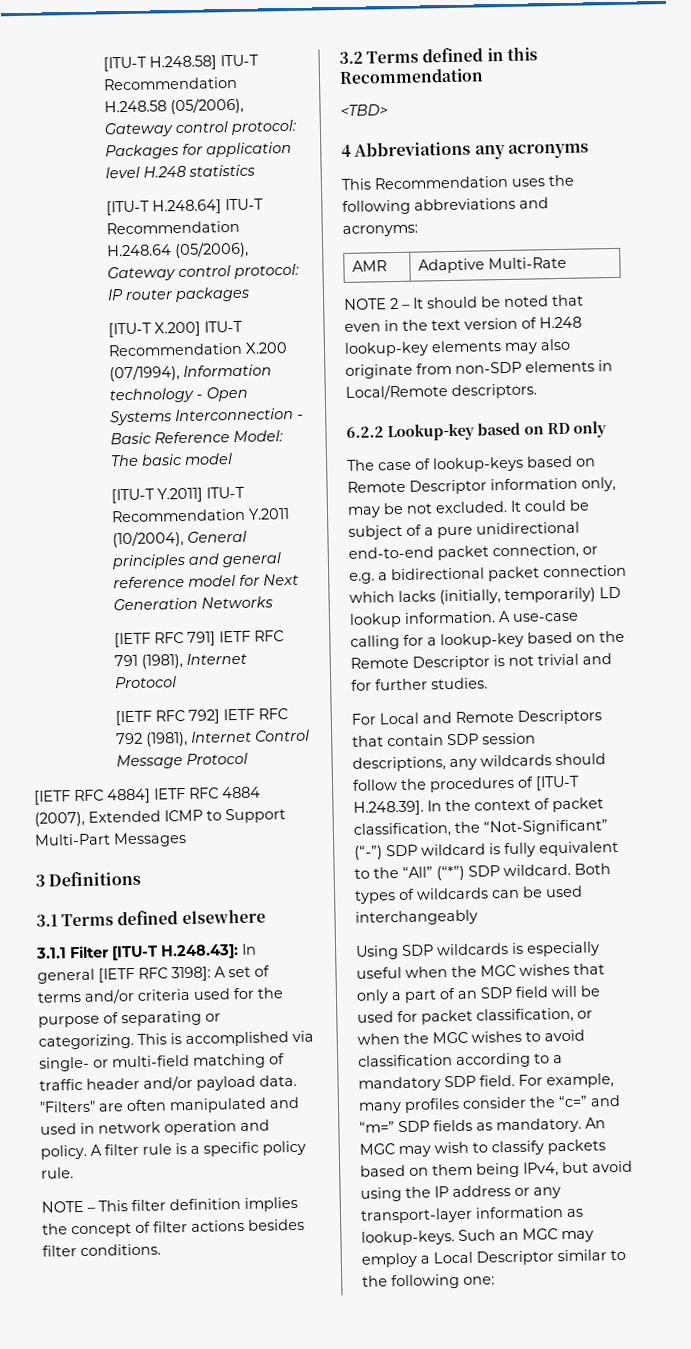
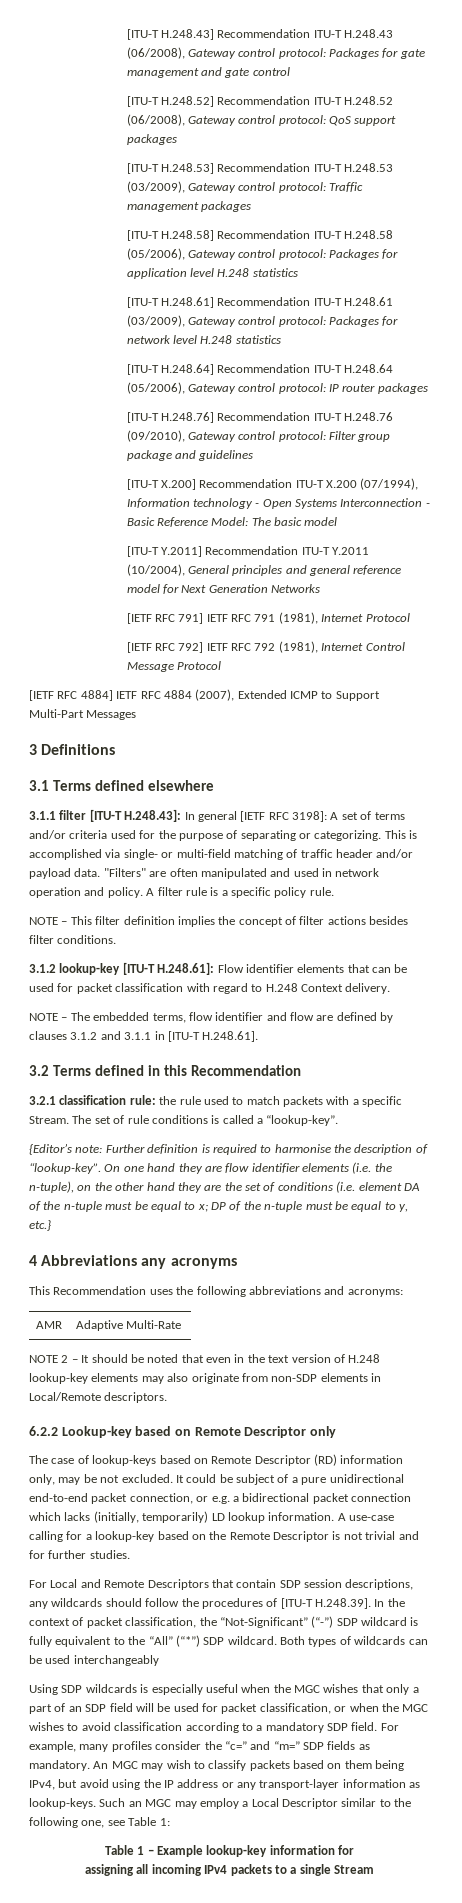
[103,54,260,72] [103,76,239,91] [ITU-T H.248.58] ITU-T Recommendation -> [126,29,394,40] [126,47,425,59] [126,67,290,78] [126,96,394,107] [126,114,397,126] [126,134,177,145] [126,163,394,174] [126,181,364,193] [126,201,251,212] [126,230,342,241] [ITU-T H.248.43] Recommendation ITU-T H.248.43 (06/2008), Gateway control protocol: Packages for gate management and gate control // [ITU-T H.248.52] Recommendation ITU-T H.248.52 (06/2008), Gateway control protocol: QoS support packages // [ITU-T H.248.53] Recommendation ITU-T H.248.53 (03/2009), Gateway control protocol: Traffic management packages // [ITU-T H.248.58] Recommendation ITU-T
(256, 170) none -> [126,297,394,308] [126,315,399,327] [126,335,281,344] // [ITU-T H.248.61] Recommendation ITU-T H.248.61 (03/2009), Gateway control protocol: Packages for network level H.248 statistics
[225,198,265,211] [106,220,241,235] ITU-T Recommendation -> [217,364,342,373] Recommendation ITU-T
(251, 294) none -> [126,412,394,423] [126,430,391,442] [126,450,254,461] // [ITU-T H.248.76] Recommendation ITU-T H.248.76 (09/2010), Gateway control protocol: Filter group package and guidelines
[204,320,244,333] [108,342,244,357] ITU-T Recommendation -> [199,479,324,488] Recommendation ITU-T
[206,486,246,499] [111,508,247,523] ITU-T Recommendation -> [205,546,330,555] Recommendation ITU-T
[69,945,109,959] Filter -> [59,810,87,820] filter
(161, 1249) none -> [29,962,408,975] [29,983,391,994] [29,1012,394,1023] [29,1031,259,1042] // 3.1.2 lookup-key [ITU-T H.248.61]: Flow identifier elements that can be used for packet classification with regard to H.248 Context delivery. // NOTE – The embedded terms, flow identifier and flow are defined by clauses 3.1.2 and 3.1.1 in [ITU-T H.248.61].
[340,104,388,116] <TBD> -> [29,1095,403,1107] [29,1115,339,1126] [29,1143,428,1155] [29,1162,392,1174] [29,1181,420,1193] [29,1201,408,1212] [29,1220,51,1231] 3.2.1 classification rule: the rule used to match packets with a specific Stream. The set of rule conditions is called a “lookup-key”. // {Editor’s note: Further definition is required to harmonise the description of “lookup-key”. On one hand they are flow identifier elements (i.e. the n-tuple), on the other hand they are the set of conditions (i.e. element DA of the n-tuple must be equal to x; DP of the n-tuple must be equal to y, etc.}
[547,422,570,435] RD -> [194,1426,307,1438] Remote Descriptor
(487, 487) none -> [314,1454,337,1466] (RD)
[463,1276,495,1285] one: -> [81,1817,170,1828] [104,1845,355,1857] [85,1864,374,1876] one, see Table 1: // Table 1 – Example lookup-key information for // assigning all incoming IPv4 packets to a single Stream

